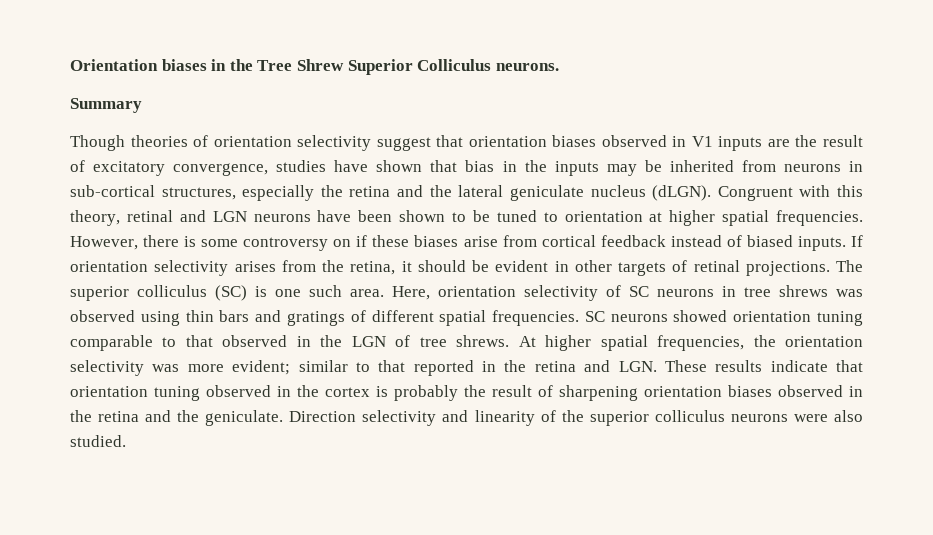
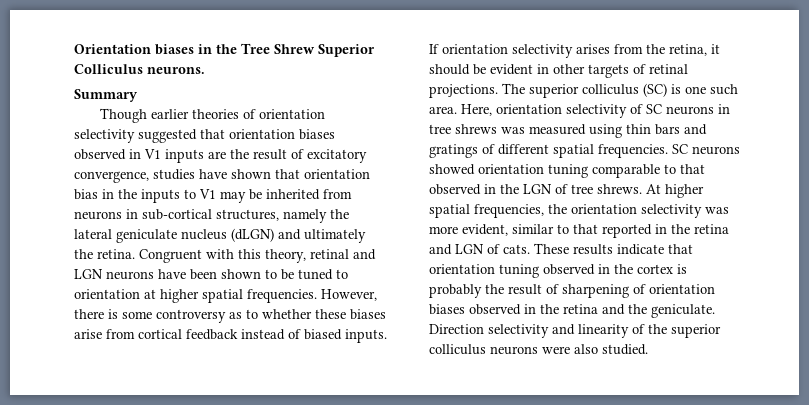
(125, 143) none -> [150,109,189,119] earlier
[376,137,431,151] suggest -> [138,129,197,143] suggested
(458, 166) none -> [304,169,370,179] orientation
(599, 168) none -> [184,189,216,199] to V1
[242,185,712,201] especially the retina and the lateral geniculate nucleus (dLGN). -> [283,209,349,223] [74,228,366,243] [74,249,135,259] namely the lateral geniculate nucleus (dLGN) and ultimately the retina.
[333,235,368,247] on if -> [229,309,312,319] as to whether
[70,310,135,322] observed -> [529,124,586,135] measured
[232,360,291,375] evident; -> [462,224,508,236] evident,
[618,361,657,372] LGN. -> [455,244,530,254] LGN of cats.
(638, 393) none -> [633,284,646,294] of

